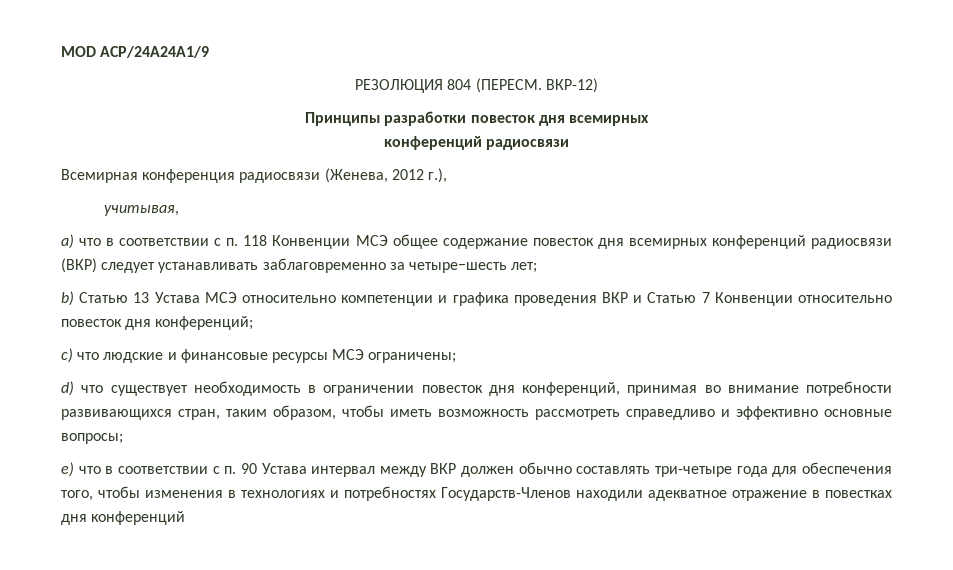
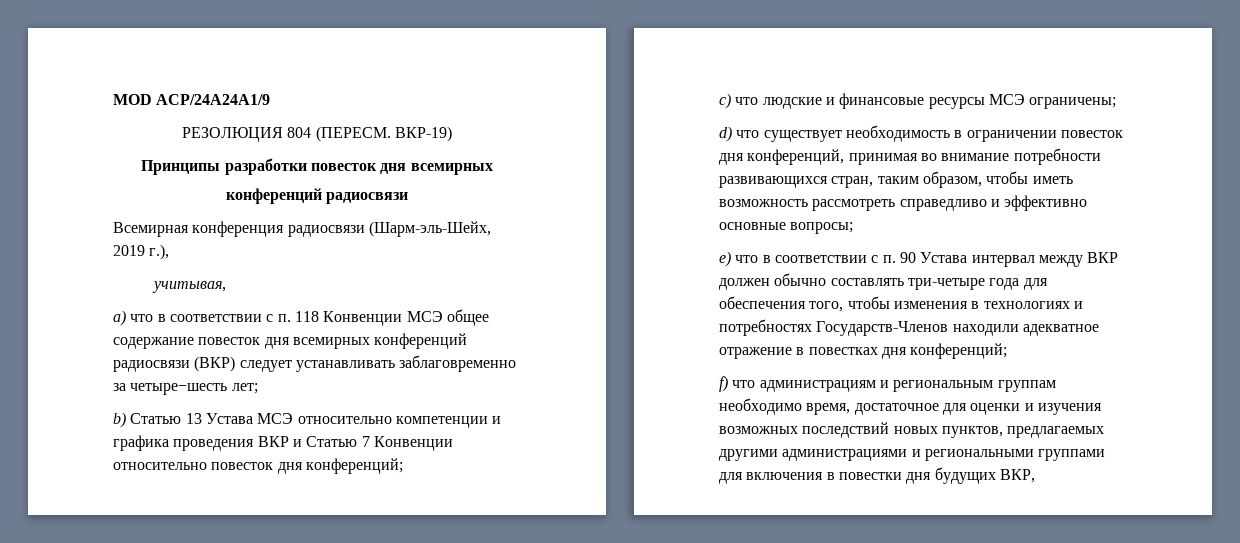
[545,78,598,93] ВКР-12) -> [394,126,452,142] ВКР-19)
[324,168,424,183] (Женева, 2012 -> [368,221,491,237] [113,245,145,256] (Шарм-эль-Шейх, 2019
[91,511,186,525] конференций -> [910,343,1008,359] [719,376,1056,392] [719,398,1102,415] [719,422,1105,438] [719,449,1106,461] [719,467,1035,484] конференций; // f) что администрациям и региональным группам необходимо время, достаточное для оценки и изучения возможных последствий новых пунктов, предлагаемых другими администрациями и региональными группами для включения в повестки дня будущих ВКР,

